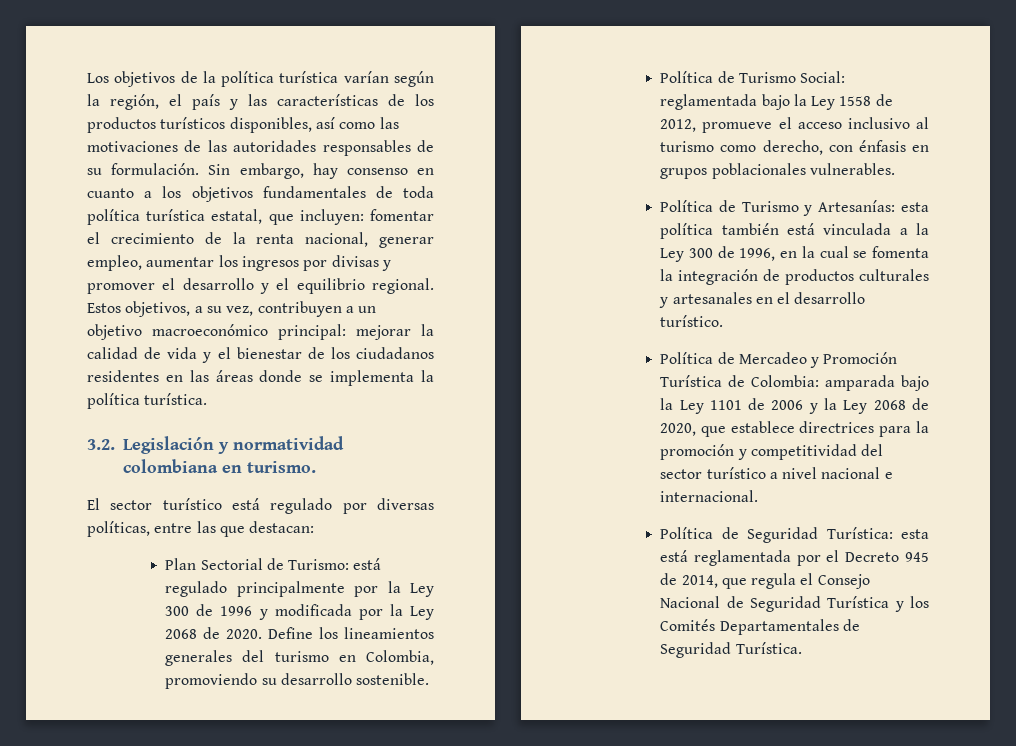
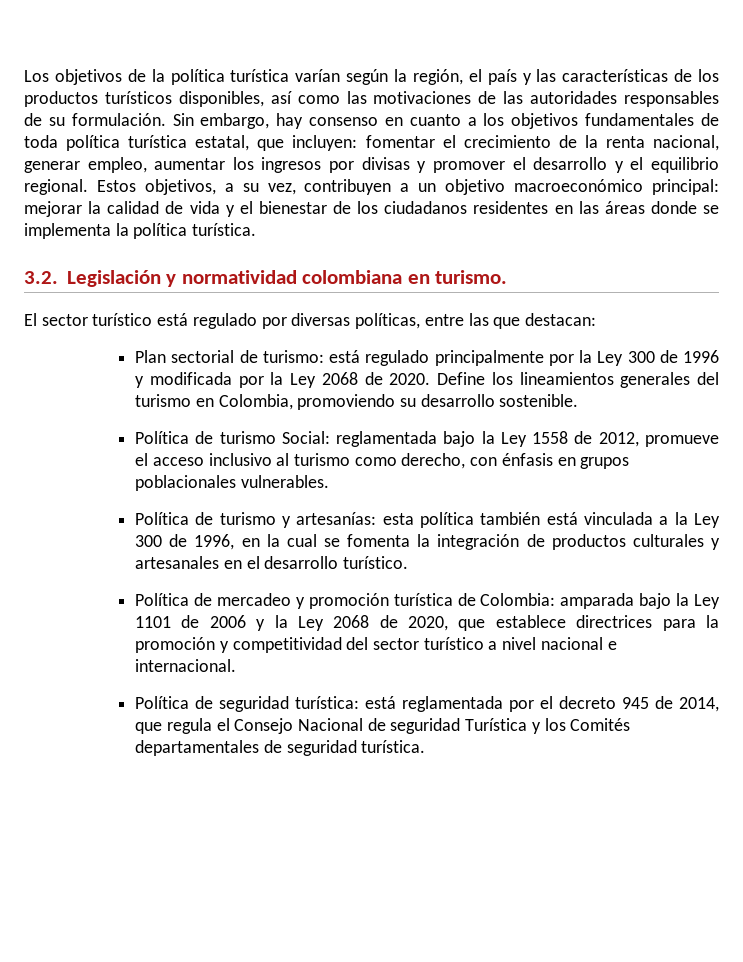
[200,558,350,570] Sectorial de Turismo: -> [171,350,324,363] sectorial de turismo:
[738,72,796,83] Turismo -> [219,431,276,444] turismo
[741,200,896,216] Turismo y Artesanías: -> [219,512,377,528] turismo y artesanías:
[738,352,898,368] [660,375,723,387] Mercadeo y Promoción Turística -> [216,593,453,609] mercadeo y promoción turística
[747,527,929,543] Seguridad Turística: esta -> [219,696,360,712] seguridad turística:
[845,552,900,562] Decreto -> [559,696,617,709] decreto
[749,596,821,612] Seguridad -> [390,718,461,734] seguridad
[719,619,860,635] [660,642,802,658] Departamentales de Seguridad Turística. -> [135,740,426,756] departamentales de seguridad turística.

